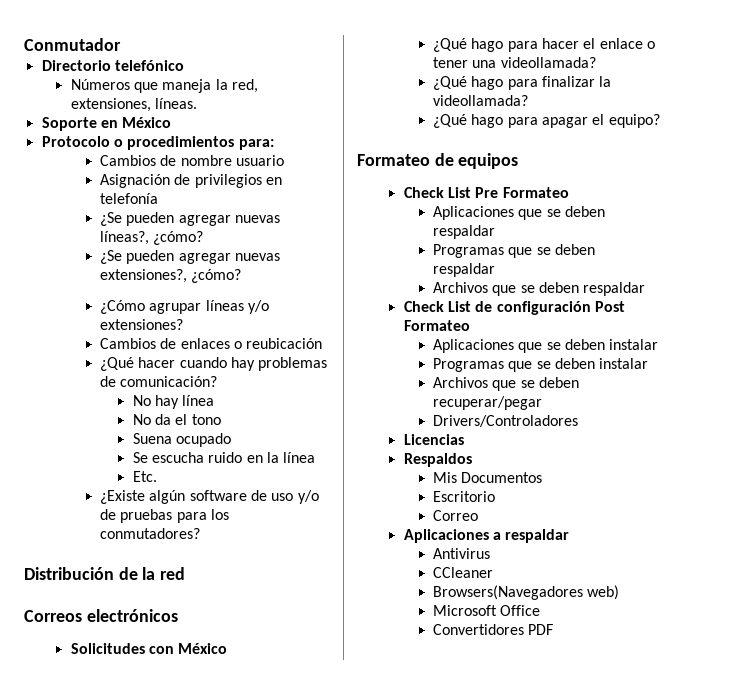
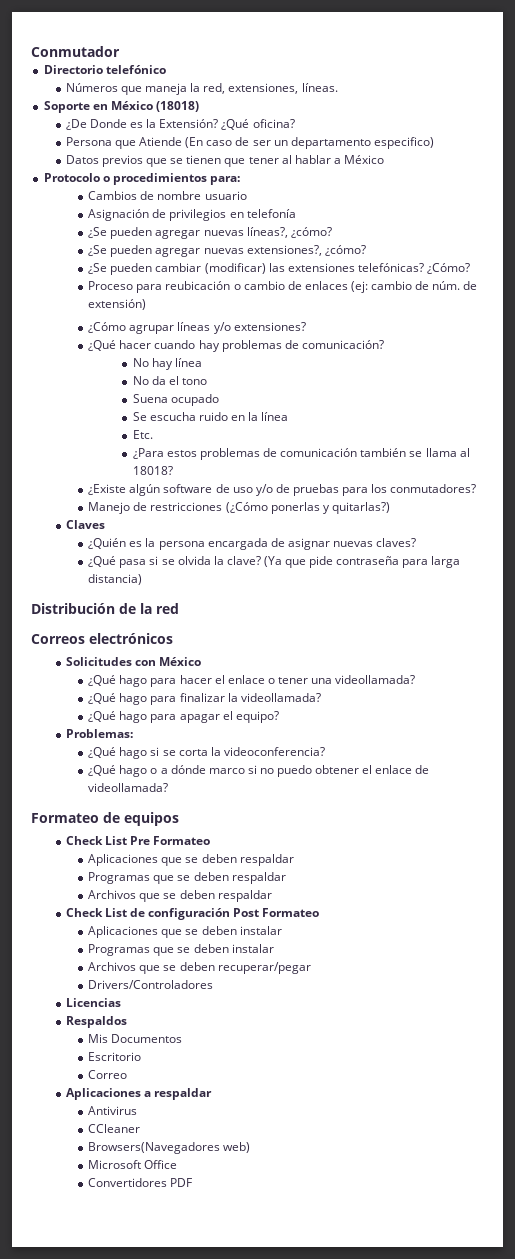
(172, 122) none -> [155,101,199,112] [65,119,295,130] [65,137,434,149] [65,155,384,167] (18018) // ¿De Donde es la Extensión? ¿Qué oficina? // Persona que Atiende (En caso de ser un departamento especifico) // Datos previos que se tienen que tener al hablar a México
(242, 276) none -> [88,263,470,275] [88,281,478,293] [88,299,147,310] // ¿Se pueden cambiar (modificar) las extensiones telefónicas? ¿Cómo? // Proceso para reubicación o cambio de enlaces (ej: cambio de núm. de extensión)
[99,338,323,349] // Cambios de enlaces o reubicación -> (306, 326) none
(157, 476) none -> [132,448,470,460] [132,466,173,475] // ¿Para estos problemas de comunicación también se llama al 18018?
(200, 533) none -> [88,502,390,514] [65,520,105,529] [88,538,417,550] [88,556,461,568] [88,574,143,585] // Manejo de restricciones (¿Cómo ponerlas y quitarlas?) // Claves // ¿Quién es la persona encargada de asignar nuevas claves? // ¿Qué pasa si se olvida la clave? (Ya que pide contraseña para larga distancia)
(660, 121) none -> [65,729,133,738] [88,747,325,759] [88,765,430,777] [88,783,169,792] // Problemas: // ¿Qué hago si se corta la videoconferencia? // ¿Qué hago o a dónde marco si no puedo obtener el enlace de videollamada?

